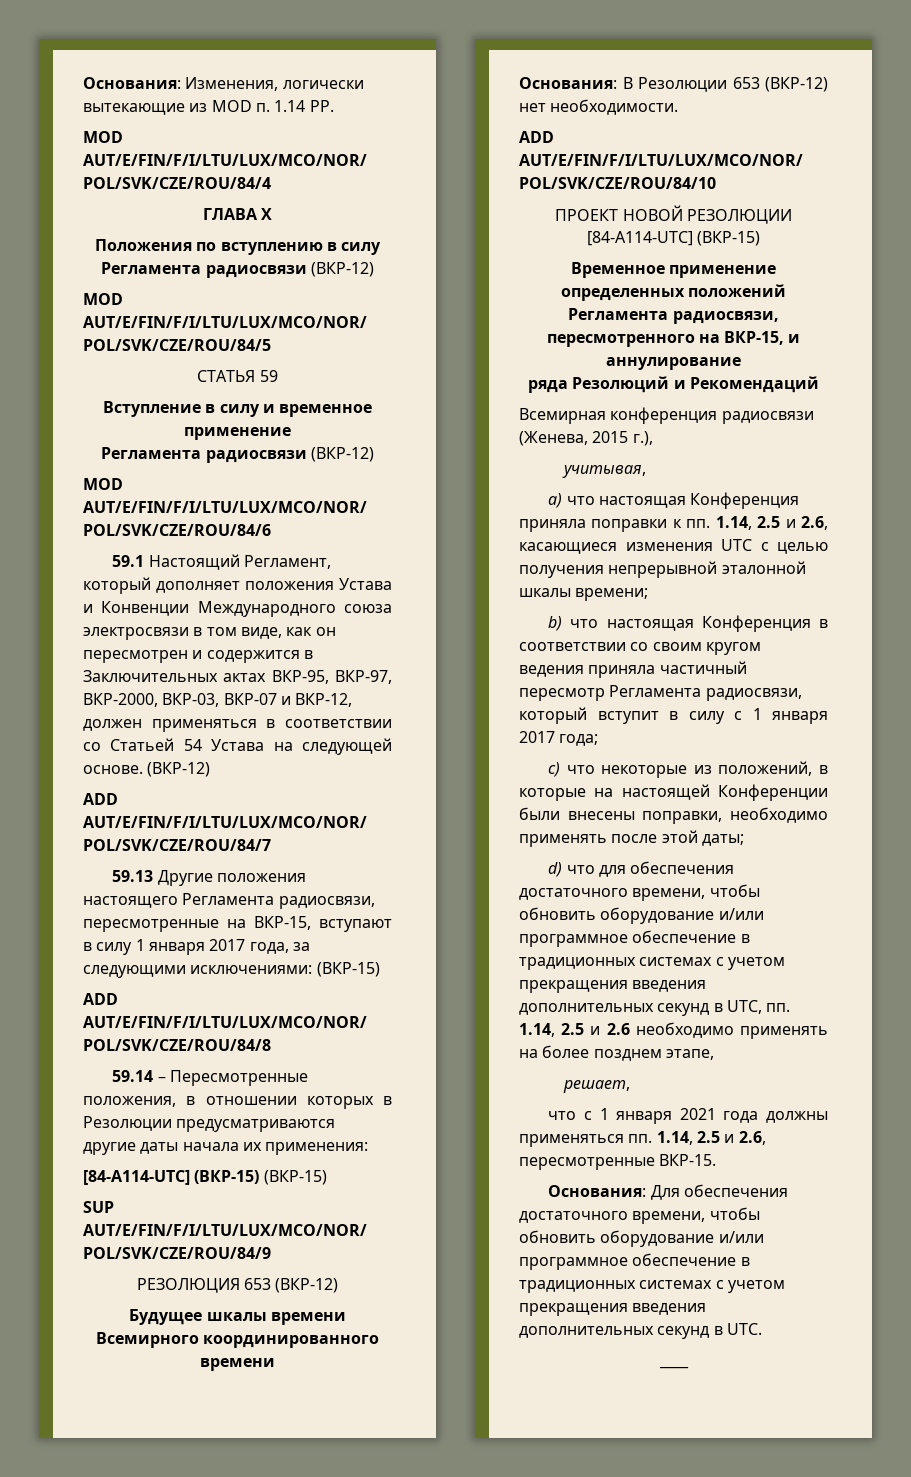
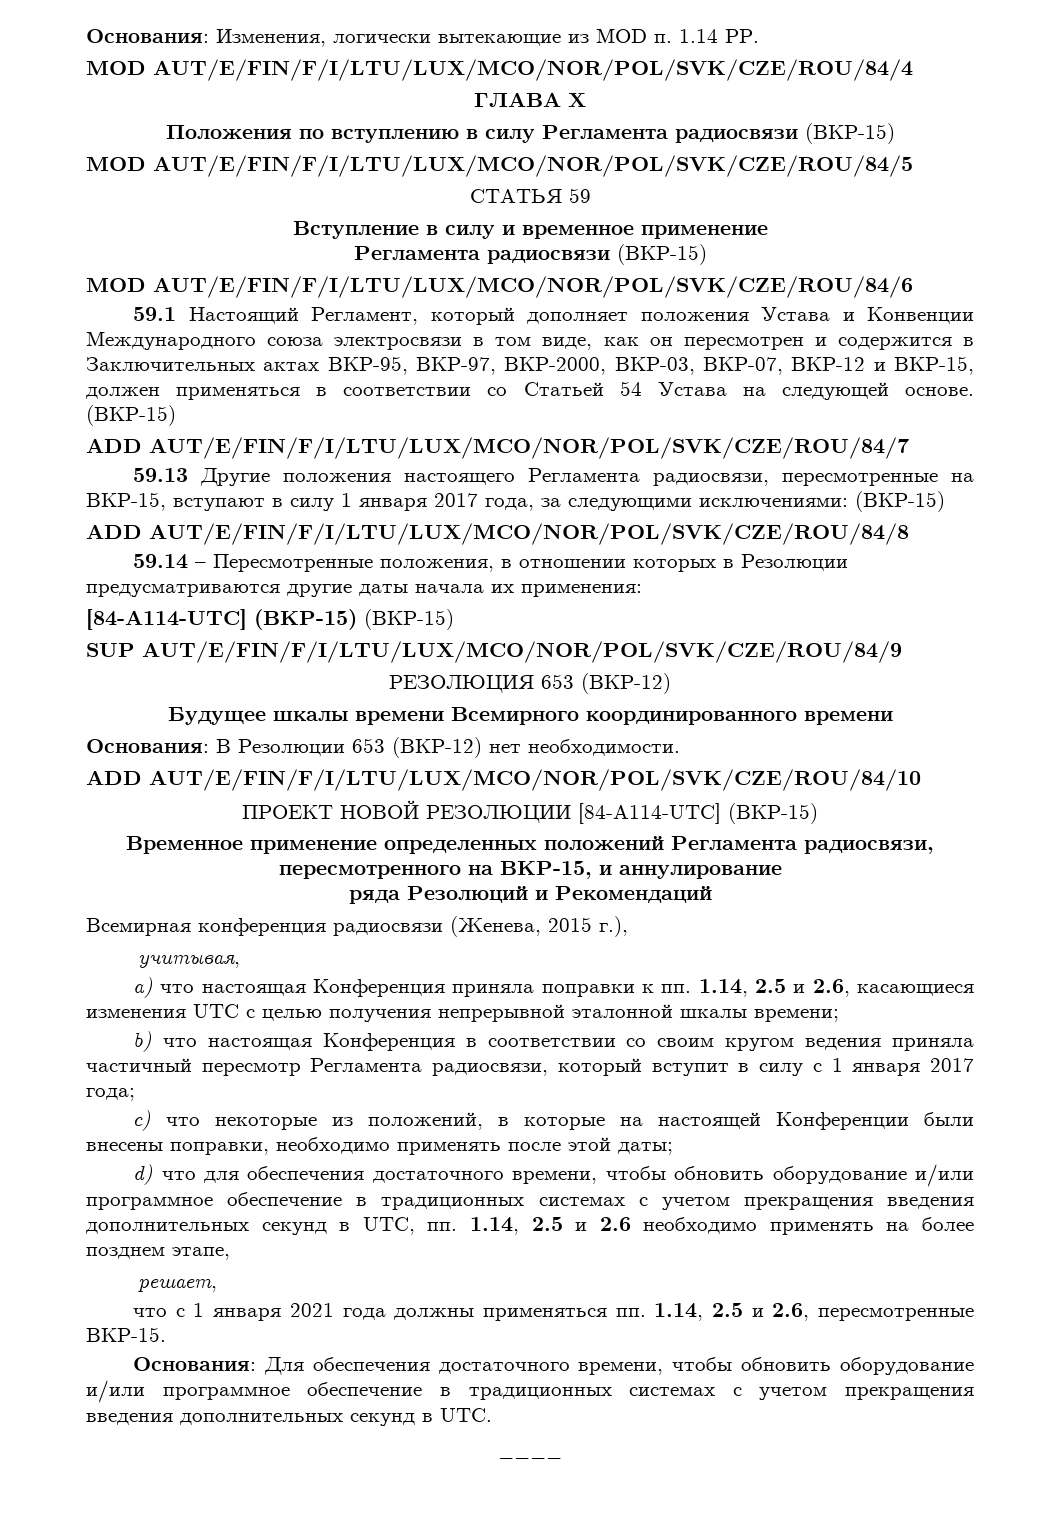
[310,262,374,277] (ВКР-12) -> [804,123,895,144] (ВКР-15)
[310,447,374,462] (ВКР-12) -> [616,244,707,265] (ВКР-15)
[223,693,353,707] ВКР-07 и ВКР-12, -> [703,356,975,375] ВКР-07, ВКР-12 и ВКР-15,
[147,762,211,777] (ВКР-12) -> [86,405,176,426] (ВКР-15)

